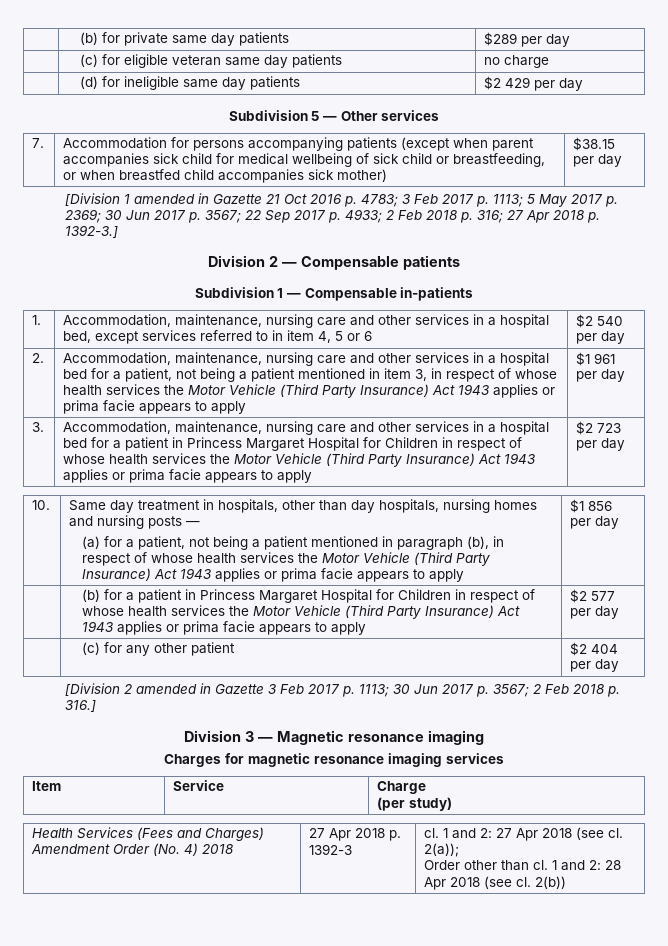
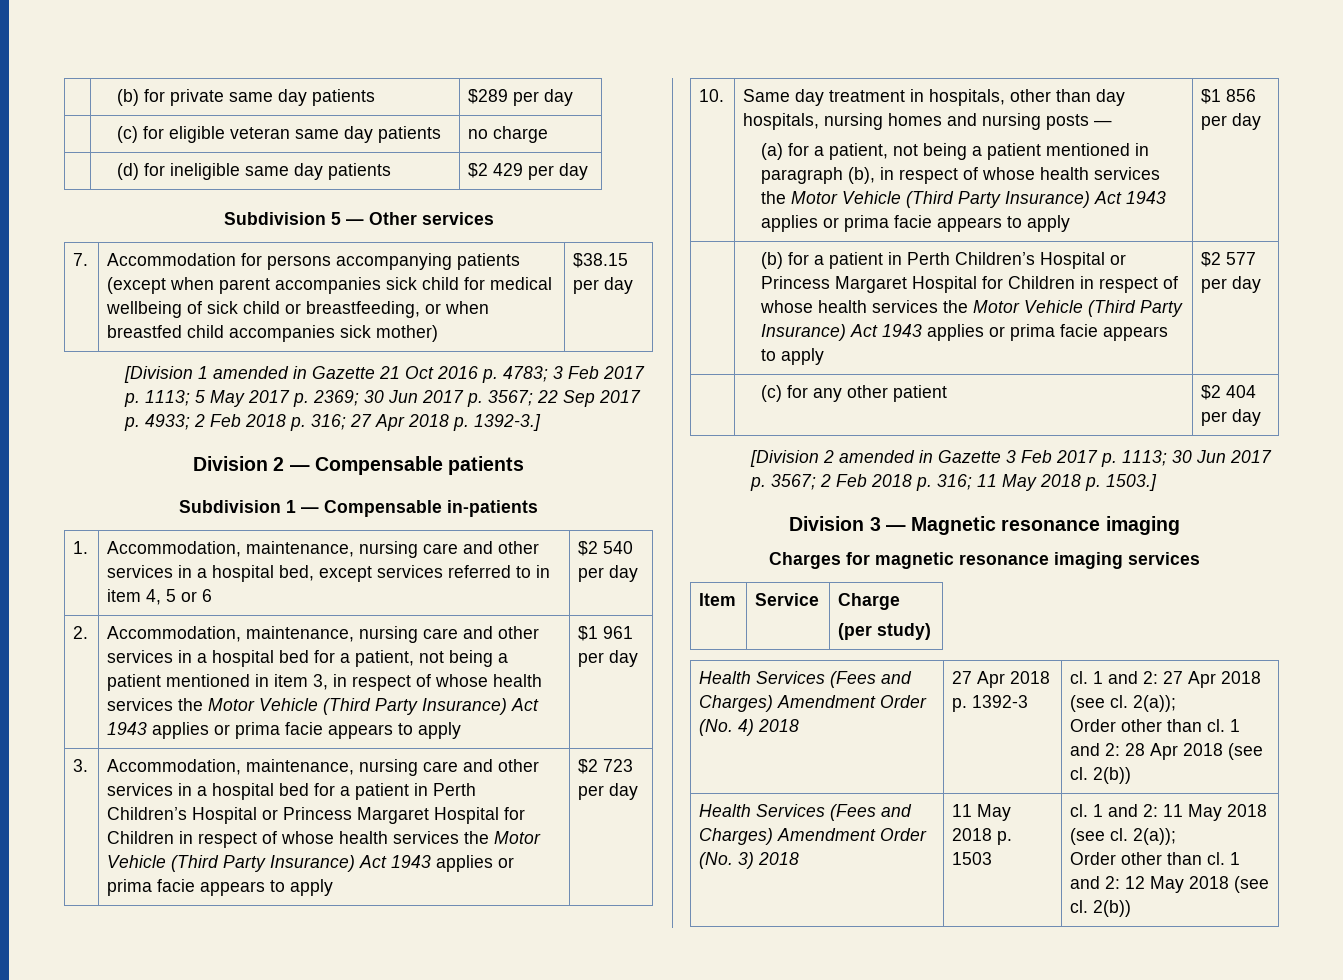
(184, 442) none -> [433,783,477,796] [107,807,279,824] Perth Children’s Hospital or
(197, 594) none -> [907,252,1127,269] Perth Children’s Hospital or
[65,700,97,712] 316.] -> [937,474,1158,491] 316; 11 May 2018 p. 1503.]
(567, 882) none -> [699,804,913,821] [699,828,928,845] [699,852,800,869] [952,804,1012,821] [952,828,1013,845] [952,852,993,865] [1070,804,1268,821] [1070,828,1177,845] [1070,852,1241,865] [1070,876,1270,893] [1070,900,1132,917] // Health Services (Fees and Charges) Amendment Order (No. 3) 2018 | 11 May 2018 p. 1503 | cl. 1 and 2: 11 May 2018 (see cl. 2(a)); // Order other than cl. 1 and 2: 12 May 2018 (see cl. 2(b))

